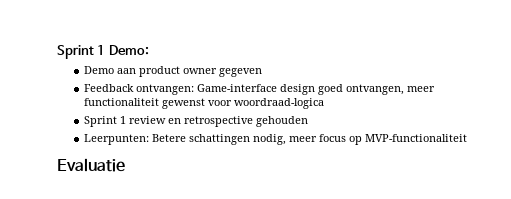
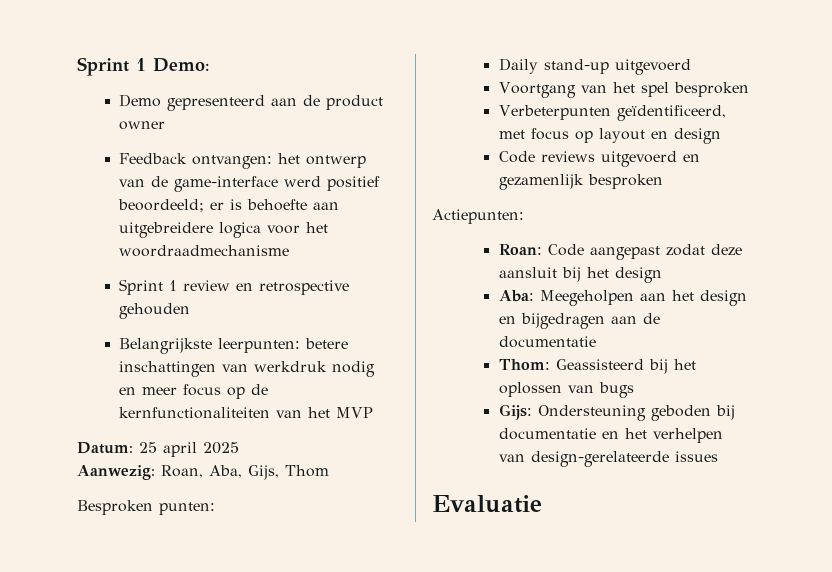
[116,68,136,74] aan -> [167,95,321,111] gepresenteerd aan de
[218,68,262,77] gegeven -> (166, 125) none
[196,84,435,95] [83,98,324,109] Game-interface design goed ontvangen, meer functionaliteit gewenst voor woordraad-logica -> [278,153,367,168] [119,176,381,192] [118,199,340,212] [119,222,329,238] [119,245,290,257] het ontwerp van de game-interface werd positief beoordeeld; er is behoefte aan uitgebreidere logica voor het woordraadmechanisme
[83,134,467,145] Leerpunten: Betere schattingen nodig, meer focus op MVP-functionaliteit -> [119,338,349,354] [119,361,376,377] [119,384,269,399] [119,407,374,419] [77,442,239,457] [77,465,329,480] [77,500,215,515] [498,58,691,75] [498,82,749,98] [498,105,726,121] [498,128,721,144] [498,151,700,167] [498,174,663,190] [432,209,524,224] [498,244,742,260] [498,267,662,283] [498,290,747,306] [498,313,660,329] [498,336,596,348] [498,359,696,374] [498,382,634,398] [498,404,735,421] [498,428,723,443] [498,451,718,467] Belangrijkste leerpunten: betere inschattingen van werkdruk nodig en meer focus op de kernfunctionaliteiten van het MVP // Datum: 25 april 2025 // Aanwezig: Roan, Aba, Gijs, Thom // Besproken punten: // Daily stand-up uitgevoerd // Voortgang van het spel besproken // Verbeterpunten geïdentificeerd, met focus op layout en design // Code reviews uitgevoerd en gezamenlijk besproken // Actiepunten: // Roan: Code aangepast zodat deze aansluit bij het design // Aba: Meegeholpen aan het design en bijgedragen aan de documentatie // Thom: Geassisteerd bij het oplossen van bugs // Gijs: Ondersteuning geboden bij documentatie en het verhelpen van design-gerelateerde issues

